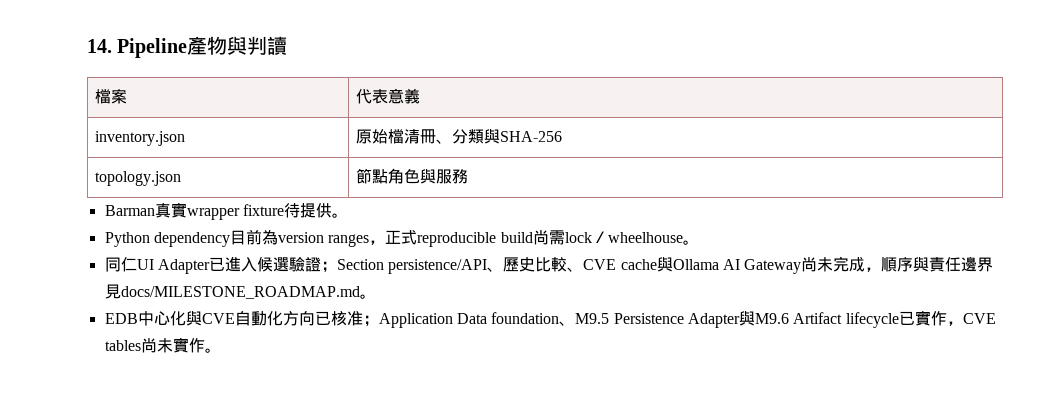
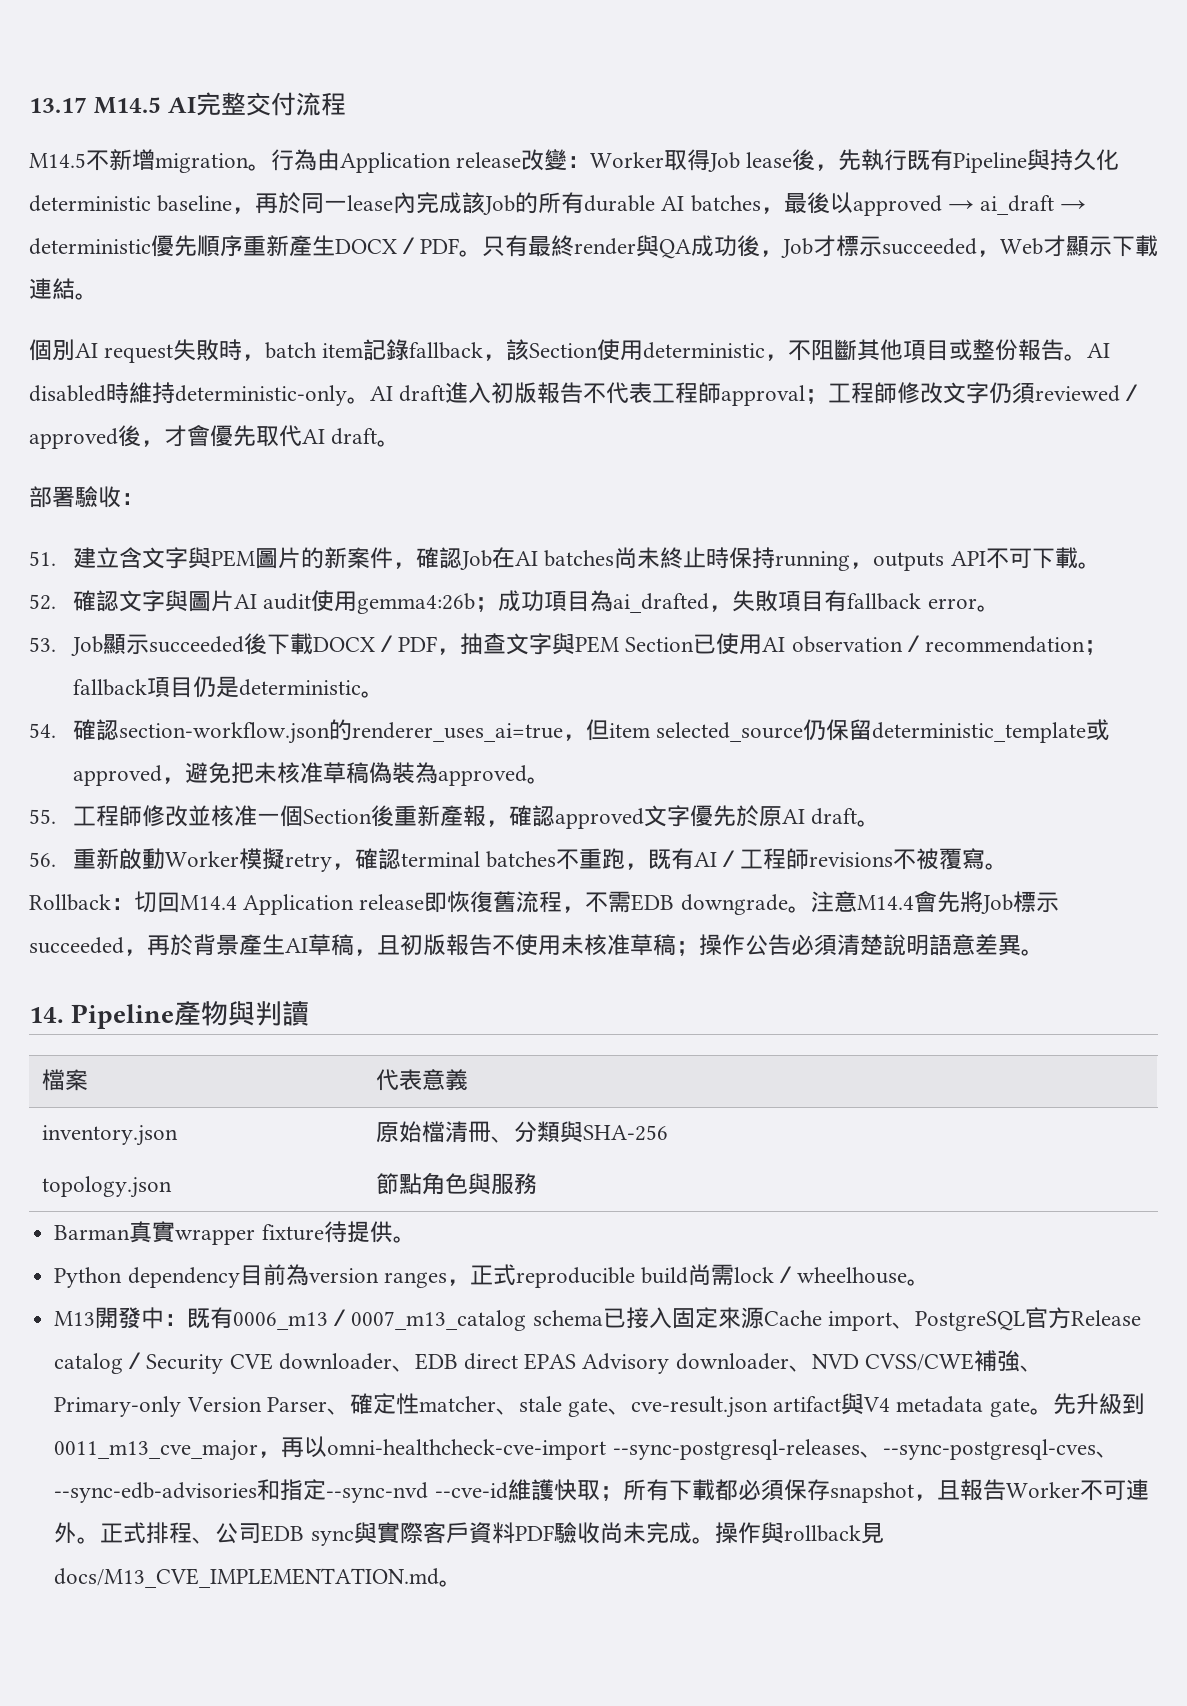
(87, 46) none -> [29,92,346,116] [29,149,1120,173] [29,192,1087,216] [29,235,1158,259] [29,278,98,300] [29,339,1111,363] [29,382,1144,406] [29,425,401,449] [29,486,144,508] [29,547,1101,571] [29,590,1000,614] [29,633,1107,656] [73,676,385,698] [29,719,1110,744] [73,762,551,786] [29,805,881,829] [29,848,1009,872] [29,891,1059,915] [29,934,1044,956] 13.17 M14.5 AI完整交付流程 // M14.5不新增migration。行為由Application release改變：Worker取得Job lease後，先執行既有Pipeline與持久化deterministic baseline，再於同一lease內完成該Job的所有durable AI batches，最後以approved → ai_draft → deterministic優先順序重新產生DOCX／PDF。只有最終render與QA成功後，Job才標示succeeded，Web才顯示下載連結。 // 個別AI request失敗時，batch item記錄fallback，該Section使用deterministic，不阻斷其他項目或整份報告。AI disabled時維持deterministic-only。AI draft進入初版報告不代表工程師approval；工程師修改文字仍須reviewed／approved後，才會優先取代AI draft。 // 部署驗收： // 51.建立含文字與PEM圖片的新案件，確認Job在AI batches尚未終止時保持running，outputs API不可下載。 // 52.確認文字與圖片AI audit使用gemma4:26b；成功項目為ai_drafted，失敗項目有fallback error。 // 53. Job顯示succeeded後下載DOCX／PDF，抽查文字與PEM Section已使用AI observation／recommendation；fallback項目仍是deterministic。 // 54.確認section-workflow.json的renderer_uses_ai=true，但item selected_source仍保留deterministic_template或approved，避免把未核准草稿偽裝為approved。 // 55.工程師修改並核准一個Section後重新產報，確認approved文字優先於原AI draft。 // 56.重新啟動Worker模擬retry，確認terminal batches不重跑，既有AI／工程師revisions不被覆寫。 // Rollback：切回M14.4 Application release即恢復舊流程，不需EDB downgrade。注意M14.4會先將Job標示succeeded，再於背景產生AI草稿，且初版報告不使用未核准草稿；操作公告必須清楚說明語意差異。 //
[104,256,994,274] [104,284,376,299] [104,310,996,328] [104,337,205,353] 同仁UI Adapter已進入候選驗證；Section persistence/API、歷史比較、CVE cache與Ollama AI Gateway尚未完成，順序與責任邊界見docs/MILESTONE_ROADMAP.md。 // EDB中心化與CVE自動化方向已核准；Application Data foundation、M9.5 Persistence Adapter與M9.6 Artifact lifecycle已實作，CVE tables尚未實作 -> [54,1307,1141,1331] [54,1350,1043,1374] [54,1393,1145,1418] [54,1436,1119,1461] [54,1479,1149,1503] [54,1522,884,1546] [54,1568,440,1588] M13開發中：既有0006_m13／0007_m13_catalog schema已接入固定來源Cache import、PostgreSQL官方Release catalog／Security CVE downloader、EDB direct EPAS Advisory downloader、NVD CVSS/CWE補強、Primary-only Version Parser、確定性matcher、stale gate、cve-result.json artifact與V4 metadata gate。先升級到0011_m13_cve_major，再以omni-healthcheck-cve-import --sync-postgresql-releases、--sync-postgresql-cves、--sync-edb-advisories和指定--sync-nvd --cve-id維護快取；所有下載都必須保存snapshot，且報告Worker不可連外。正式排程、公司EDB sync與實際客戶資料PDF驗收尚未完成。操作與rollback見docs/M13_CVE_IMPLEMENTATION.md

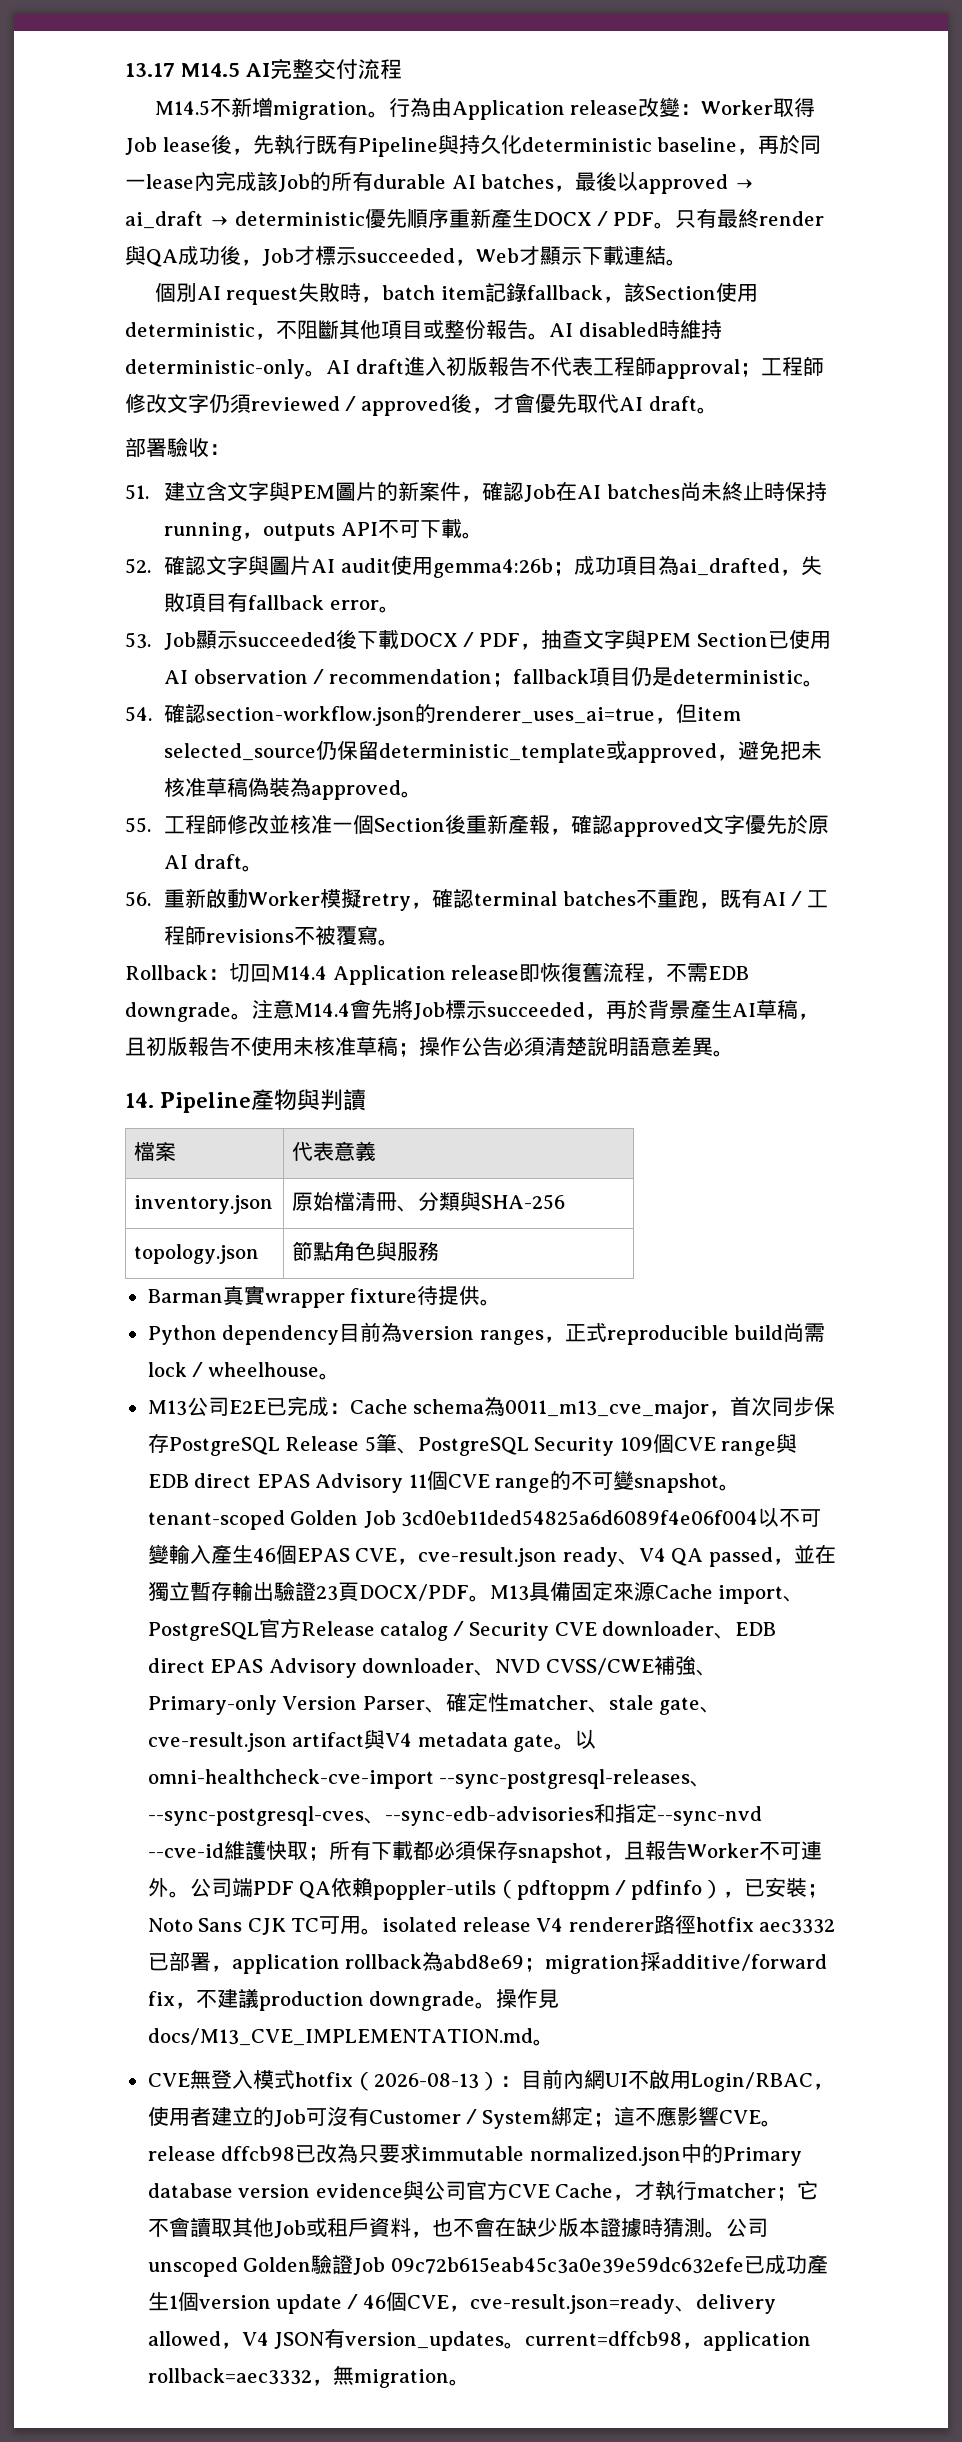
[95,1307,672,1331] 開發中：既有0006_m13／0007_m13_catalog schema已接入 -> [186,1396,836,1419] [147,1433,798,1456] [147,1470,741,1493] [147,1508,822,1530] [147,1544,836,1567] [147,1581,571,1602] 公司E2E已完成：Cache schema為0011_m13_cve_major，首次同步保存PostgreSQL Release 5筆、PostgreSQL Security 109個CVE range與EDB direct EPAS Advisory 11個CVE range的不可變snapshot。tenant-scoped Golden Job 3cd0eb11ded54825a6d6089f4e06f004以不可變輸入產生46個EPAS CVE，cve-result.json ready、V4 QA passed，並在獨立暫存輸出驗證23頁DOCX/PDF。M13具備
[1052,1393,1145,1415] [54,1437,305,1461] 先升級到0011_m13_cve_major，再 -> (576, 1746) none
[100,1522,884,1546] [54,1568,440,1588] 正式排程、公司EDB sync與實際客戶資料PDF驗收尚未完成。操作與rollback見docs/M13_CVE_IMPLEMENTATION.md -> [189,1877,829,1900] [147,1914,836,1935] [147,1951,828,1974] [147,1988,560,2011] [147,2028,554,2046] [147,2069,834,2092] [147,2106,782,2129] [147,2143,802,2166] [147,2180,819,2201] [147,2217,768,2238] [147,2254,828,2277] [147,2292,777,2314] [147,2328,812,2351] [147,2365,449,2388] 公司端PDF QA依賴poppler-utils（pdftoppm／pdfinfo），已安裝；Noto Sans CJK TC可用。isolated release V4 renderer路徑hotfix aec3332已部署，application rollback為abd8e69；migration採additive/forward fix，不建議production downgrade。操作見docs/M13_CVE_IMPLEMENTATION.md。 // CVE無登入模式hotfix（2026-08-13）：目前內網UI不啟用Login/RBAC，使用者建立的Job可沒有Customer／System綁定；這不應影響CVE。release dffcb98已改為只要求immutable normalized.json中的Primary database version evidence與公司官方CVE Cache，才執行matcher；它不會讀取其他Job或租戶資料，也不會在缺少版本證據時猜測。公司unscoped Golden驗證Job 09c72b615eab45c3a0e39e59dc632efe已成功產生1個version update／46個CVE，cve-result.json=ready、delivery allowed，V4 JSON有version_updates。current=dffcb98，application rollback=aec3332，無migration

